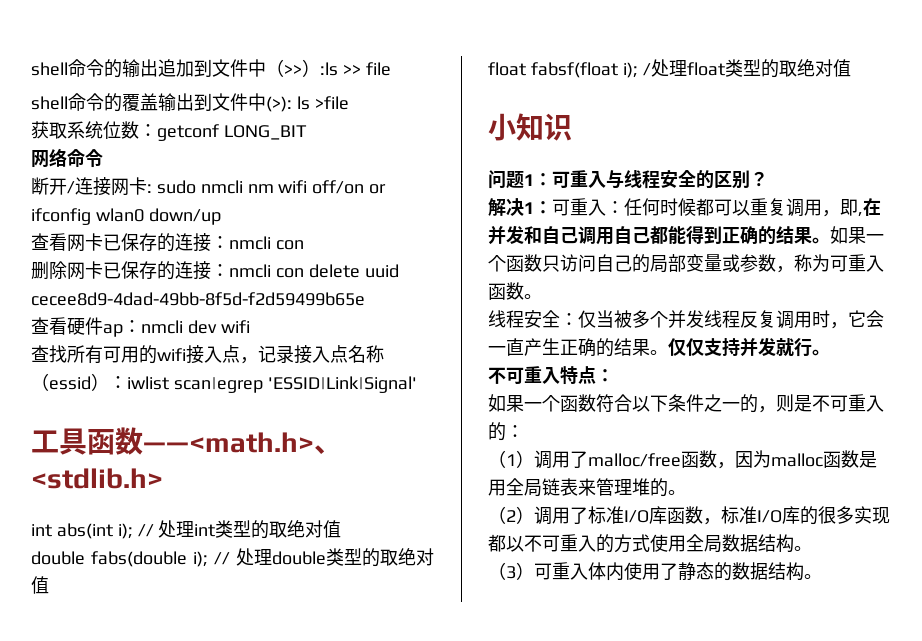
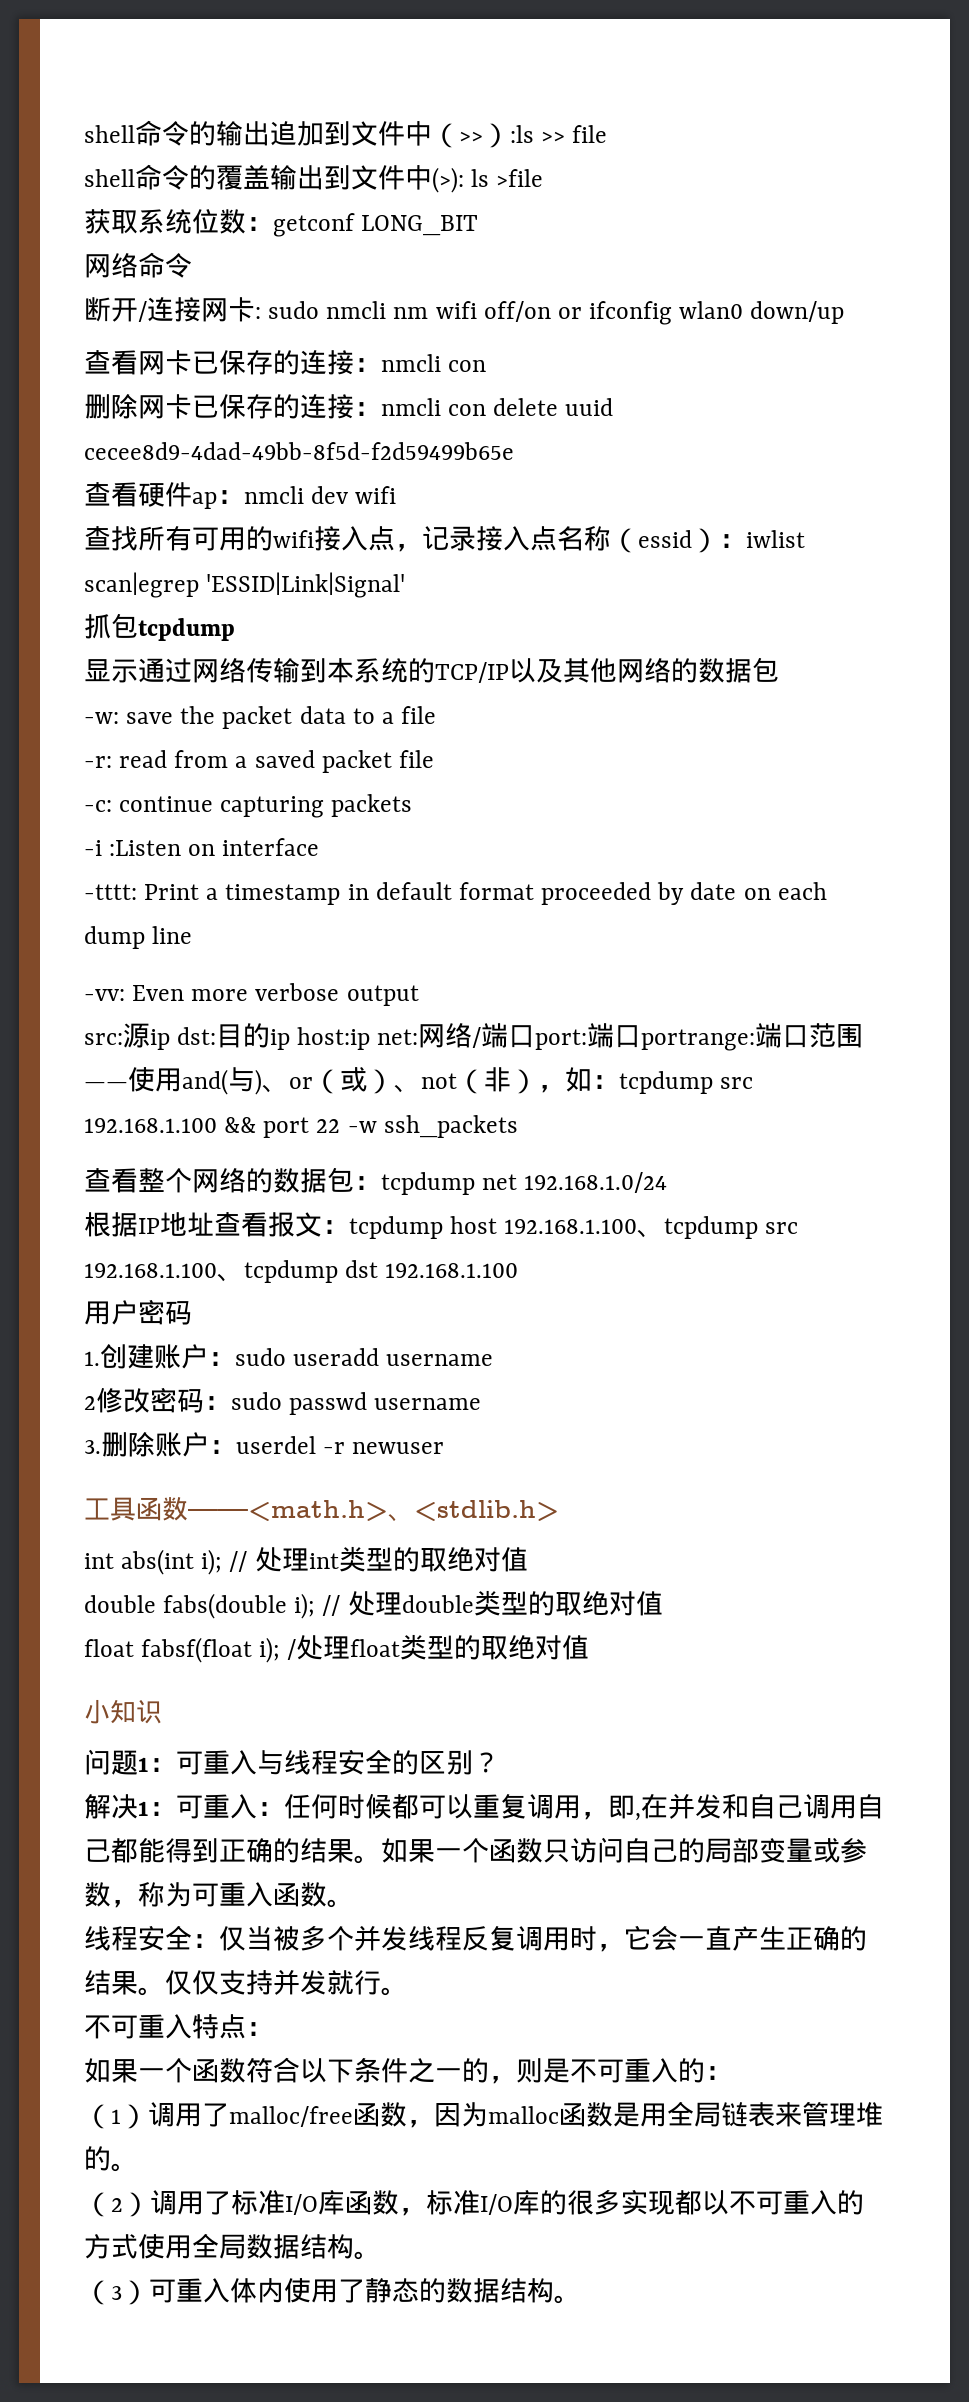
(417, 384) none -> [84,613,235,641] [84,657,779,683] [84,706,437,729] [84,750,434,773] [84,794,413,818] [84,838,320,856] [84,882,827,905] [84,926,193,949] [84,983,419,1006] [84,1023,864,1051] [84,1067,754,1095] [84,1115,518,1138] [84,1167,668,1195] [84,1212,799,1239] [84,1260,519,1283] [84,1299,192,1325] [84,1344,494,1369] [84,1387,482,1415] [84,1432,445,1457] // 抓包tcpdump // 显示通过网络传输到本系统的TCP/IP以及其他网络的数据包 // -w: save the packet data to a file // -r: read from a saved packet file // -c: continue capturing packets // -i :Listen on interface // -tttt: Print a timestamp in default format proceeded by date on each dump line // -vv: Even more verbose output // src:源ip dst:目的ip host:ip net:网络/端口port:端口portrange:端口范围——使用and(与)、or（或）、not（非），如：tcpdump src 192.168.1.100 && port 22 -w ssh_packets // 查看整个网络的数据包：tcpdump net 192.168.1.0/24 // 根据IP地址查看报文：tcpdump host 192.168.1.100、tcpdump src 192.168.1.100、tcpdump dst 192.168.1.100 // 用户密码 // 1.创建账户：sudo useradd username // 2修改密码：sudo passwd username // 3.删除账户：userdel -r newuser

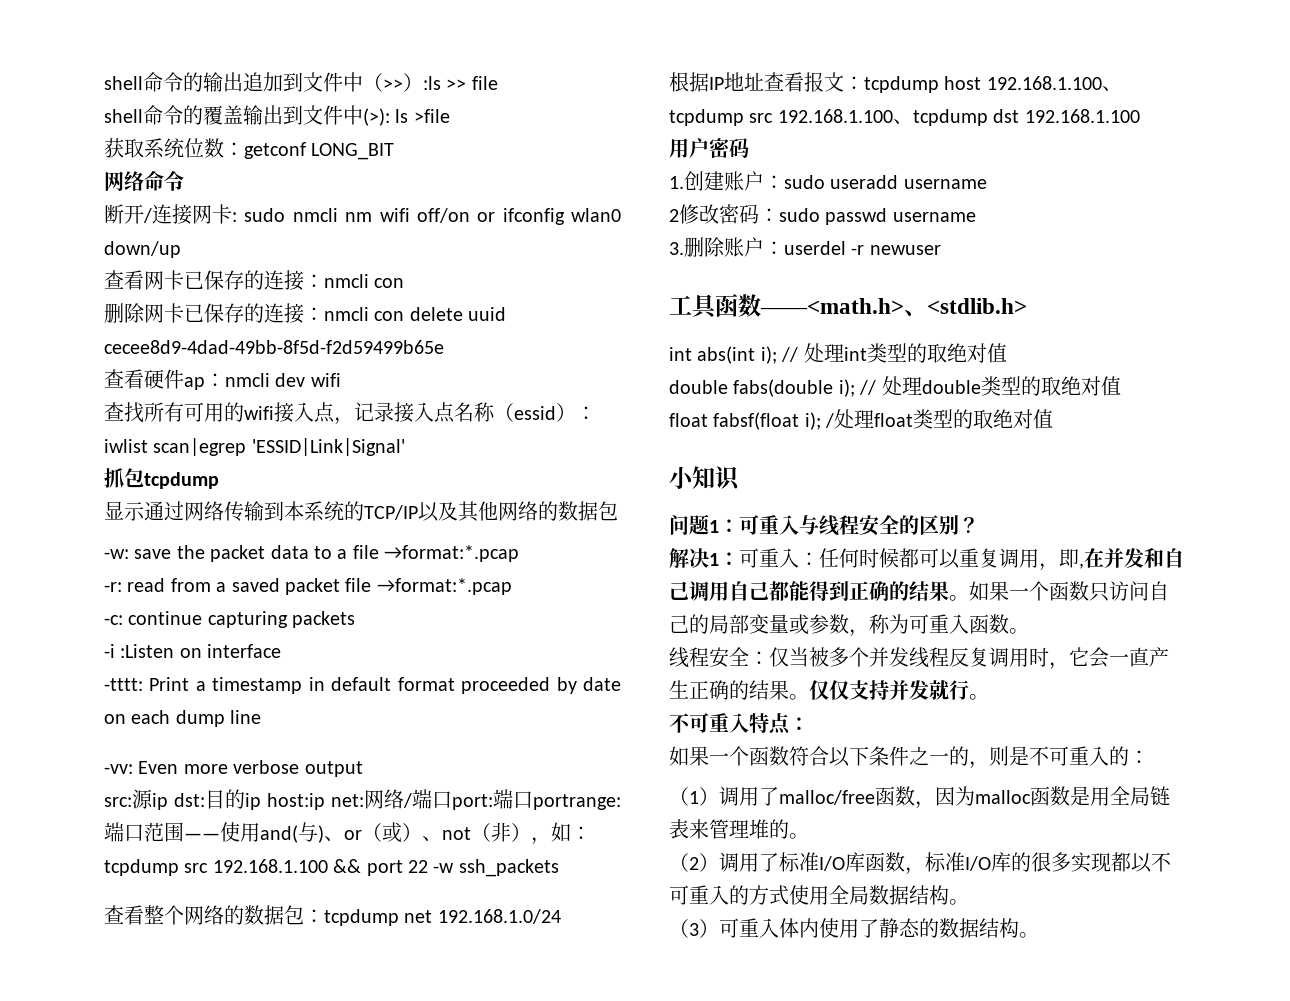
(437, 715) none -> [384,545,520,562] →format:*.pcap
(434, 759) none -> [376,578,512,595] →format:*.pcap

